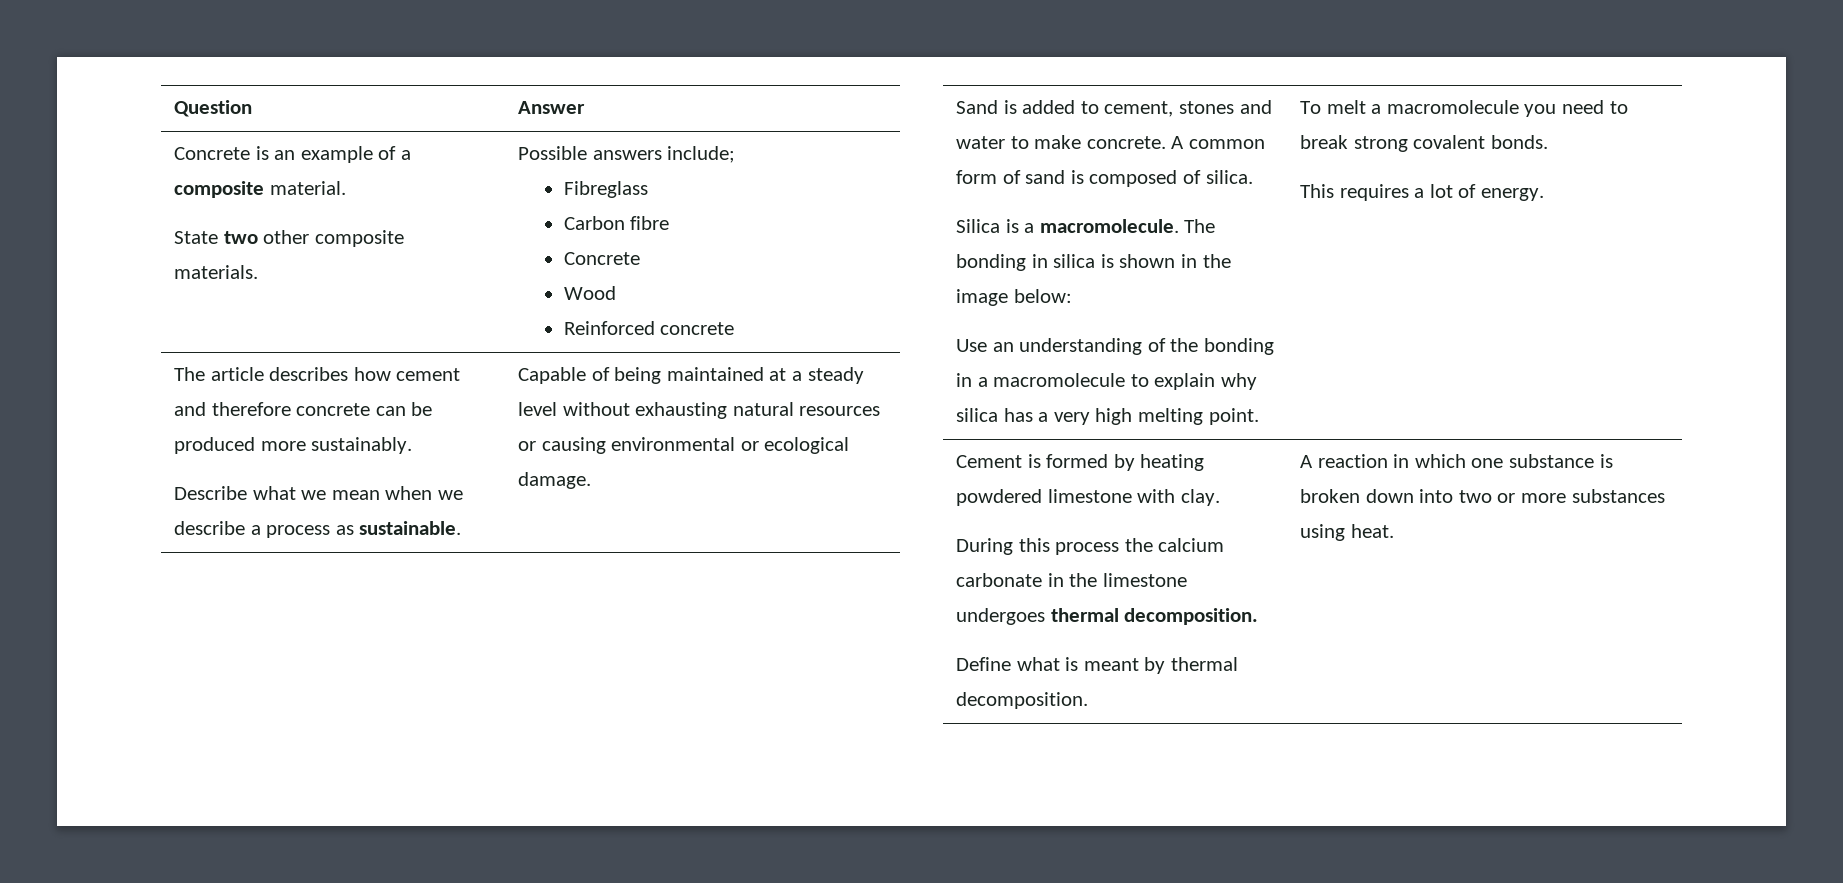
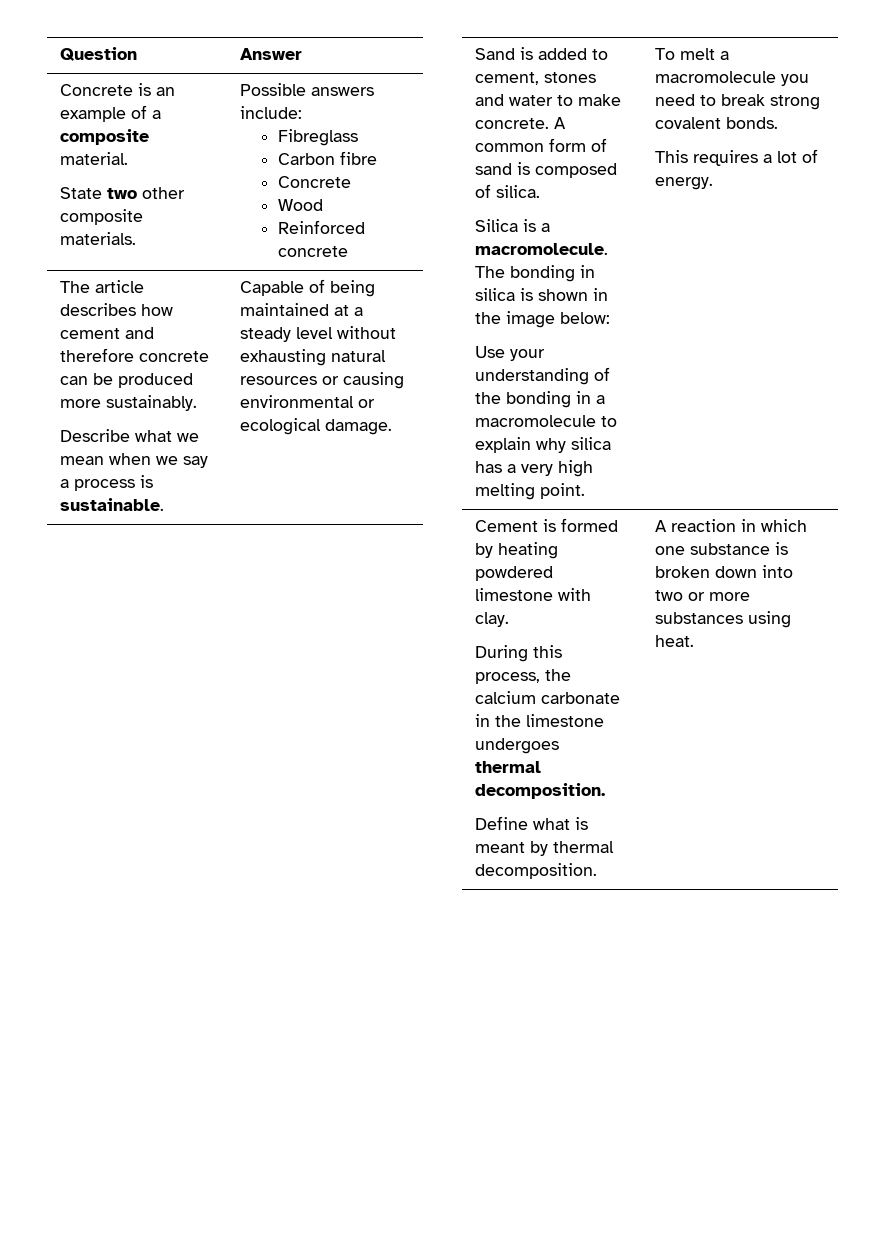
[667,146,736,163] include; -> [240,106,303,119] include:
[174,521,246,535] describe -> [183,456,209,468] say
[335,525,354,535] as -> [140,475,154,488] is
[992,342,1014,352] an -> [510,349,546,361] your
[1055,542,1120,555] process -> [475,672,541,684] process,

